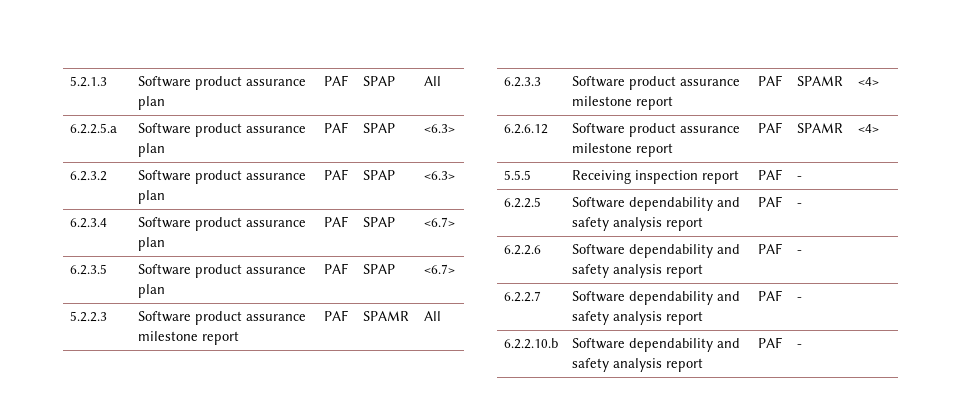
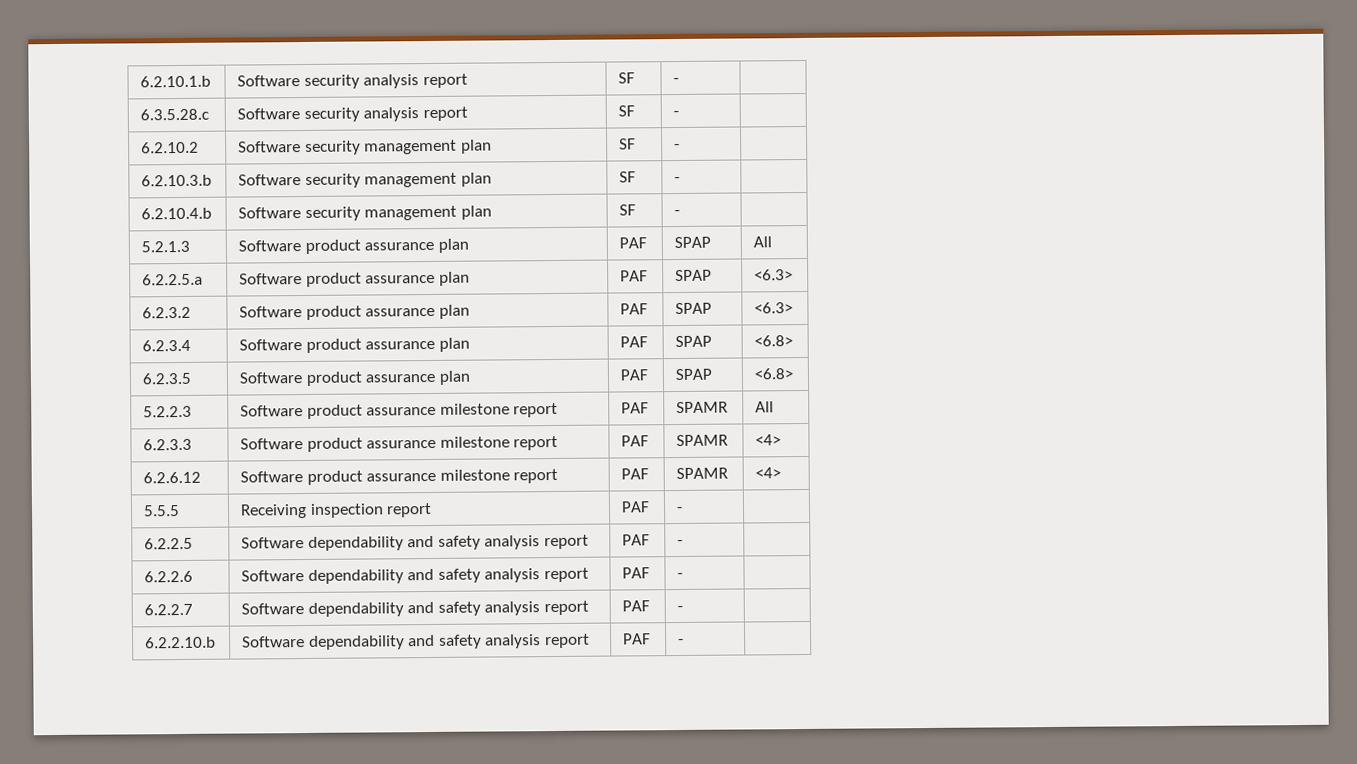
(69, 81) none -> [140,75,212,88] [237,73,468,90] [618,72,636,84] [673,77,680,84] [140,108,210,121] [237,106,468,122] [618,105,636,117] [673,110,680,117] [141,141,200,154] [238,139,492,155] [619,138,637,150] [674,143,681,150] [141,174,213,187] [238,172,492,188] [619,171,637,183] [674,176,681,183] [141,207,213,220] [238,205,492,221] [619,204,637,216] [674,209,681,216] 6.2.10.1.b | Software security analysis report | SF | - | // 6.3.5.28.c | Software security analysis report | SF | - | // 6.2.10.2 | Software security management plan | SF | - | // 6.2.10.3.b | Software security management plan | SF | - | // 6.2.10.4.b | Software security management plan | SF | - | //
[423,217,455,227] <6.7> -> [754,335,794,347] <6.8>
[423,264,455,274] <6.7> -> [754,368,794,380] <6.8>

